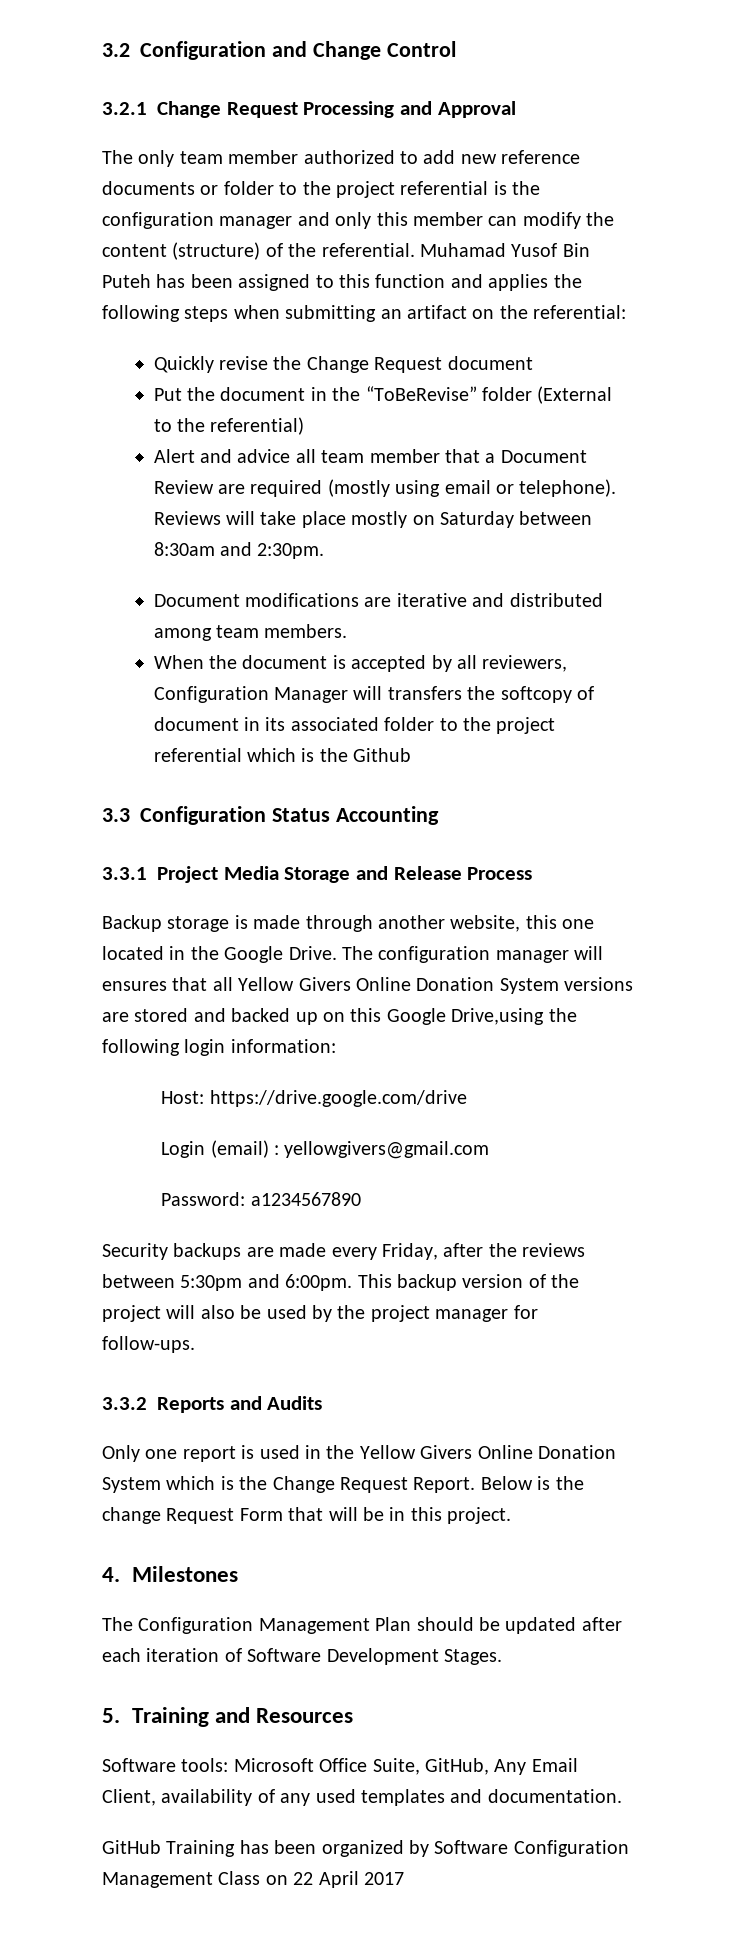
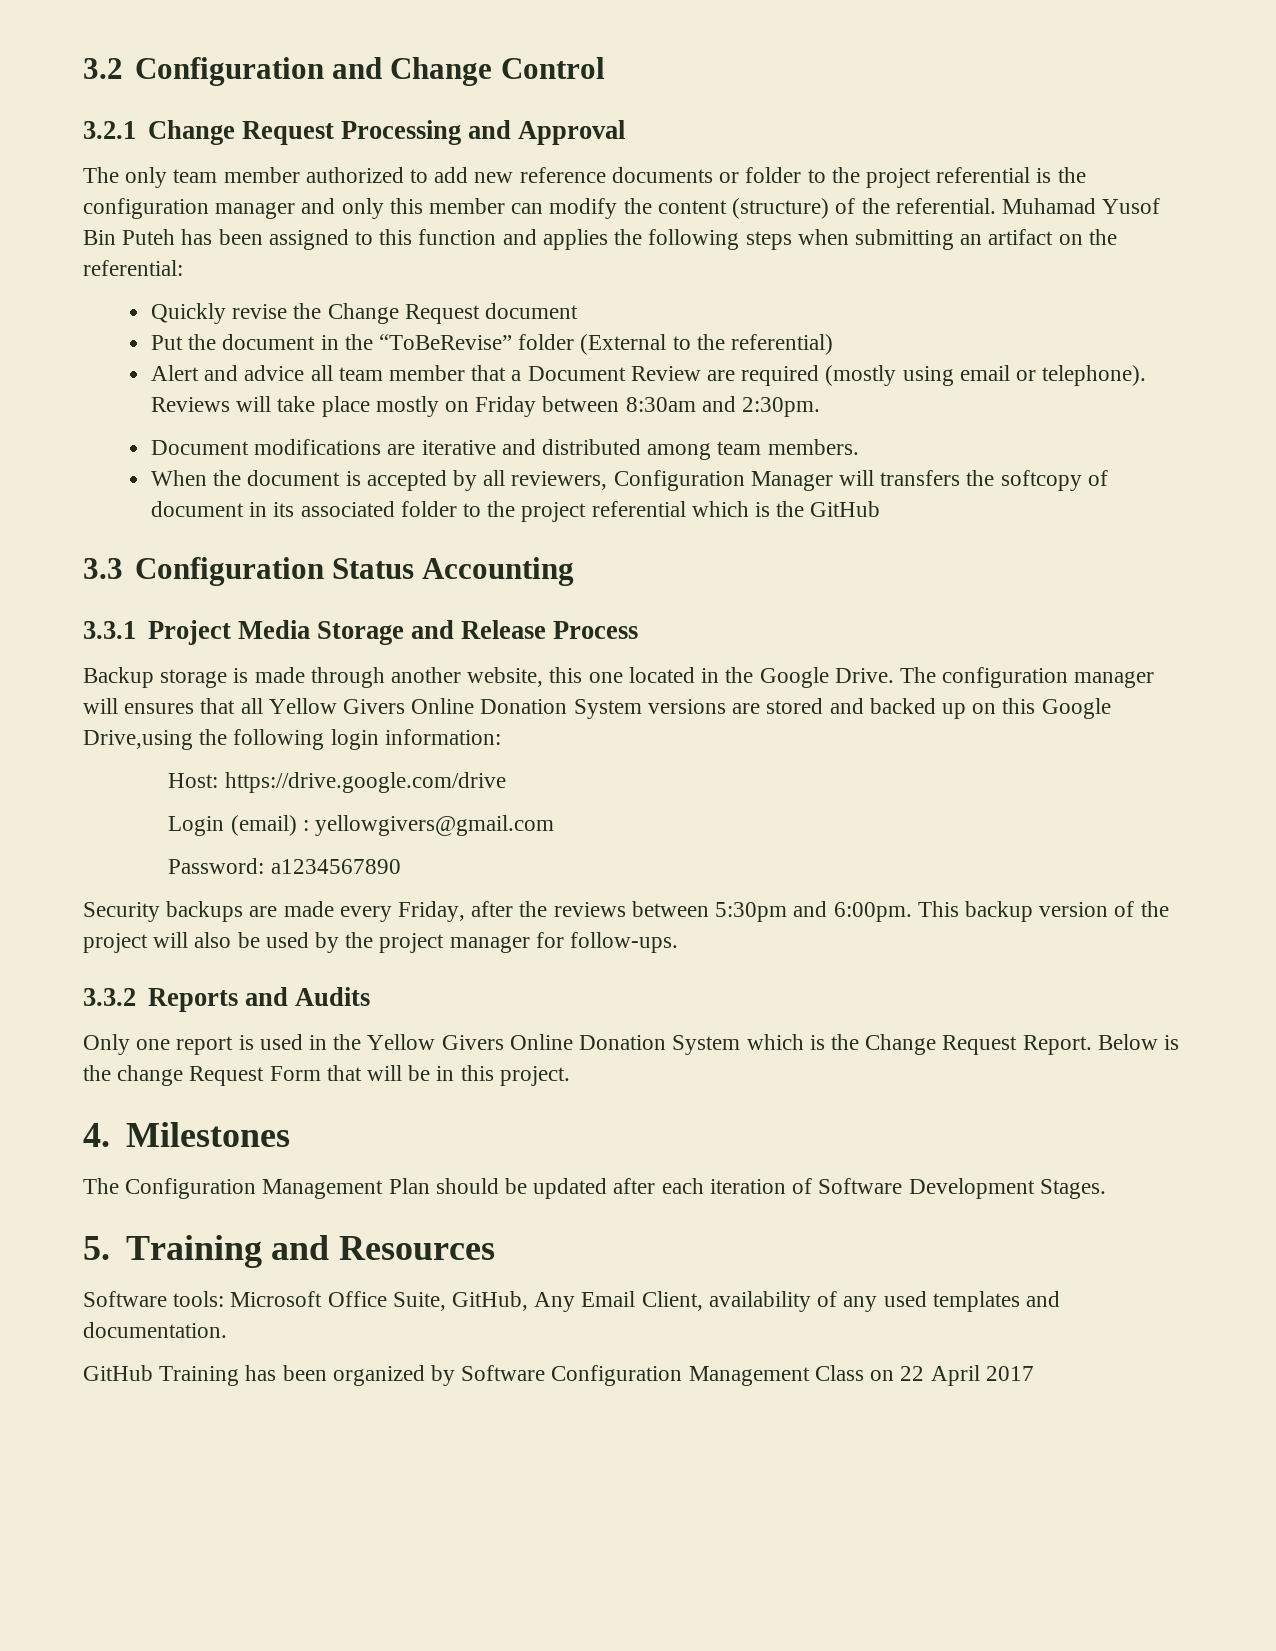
[440,511,515,528] Saturday -> [475,396,537,417] Friday
[353,748,412,762] Github -> [810,501,881,517] GitHub

